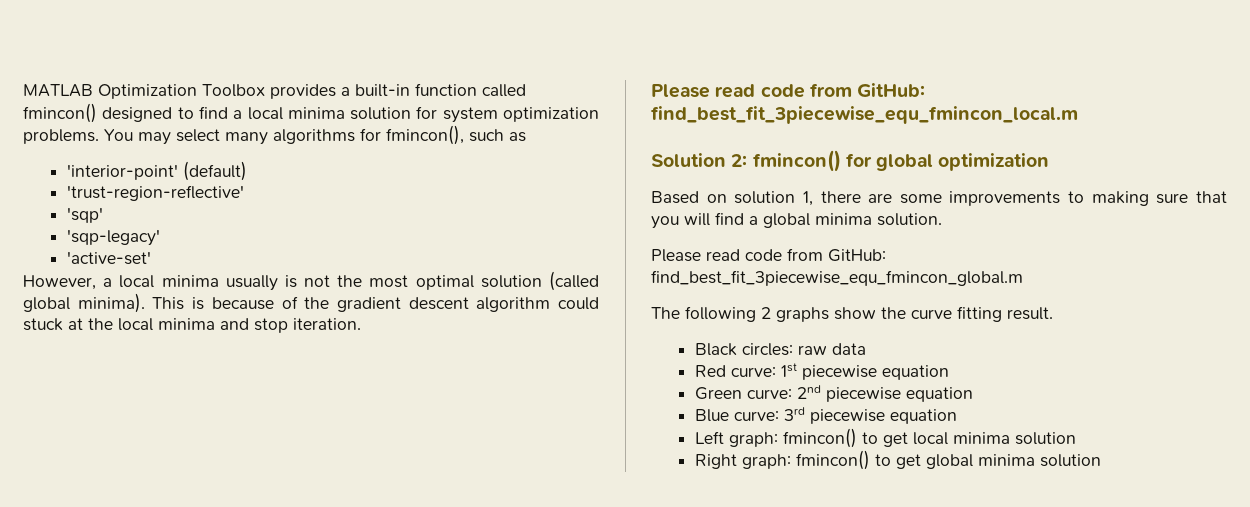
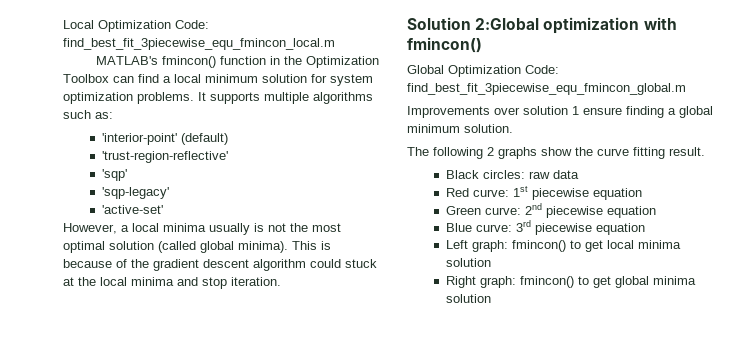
[23,83,526,99] [23,103,194,123] MATLAB Optimization Toolbox provides a built-in function called fmincon() designed to -> [63,20,209,32] [63,38,335,50] [96,56,380,68] [63,74,134,83] Local Optimization Code: find_best_fit_3piecewise_equ_fmincon_local.m // MATLAB's fmincon() function in the Optimization Toolbox can
[287,107,345,119] minima -> [205,74,258,83] minimum
[104,125,526,145] You may select many algorithms for fmincon(), such as -> [198,92,373,104] [63,110,113,119] It supports multiple algorithms such as:
[651,83,926,98] [651,106,1078,124] [651,150,1050,172] [651,191,1227,206] [651,212,744,229] Please read code from GitHub: find_best_fit_3piecewise_equ_fmincon_local.m // Solution 2: fmincon() for global optimization // Based on solution 1, there are some improvements to making sure that you will find -> [407,17,677,34] [407,37,482,53] [407,65,559,77] [407,83,686,95] [407,106,664,118] Solution 2:Global optimization with fmincon() // Global Optimization Code: find_best_fit_3piecewise_equ_fmincon_global.m // Improvements over solution 1 ensure finding
[815,213,872,225] minima -> [407,124,460,133] minimum
[651,248,886,262] [651,270,1023,286] // Please read code from GitHub: find_best_fit_3piecewise_equ_fmincon_global.m -> (513, 128) none

